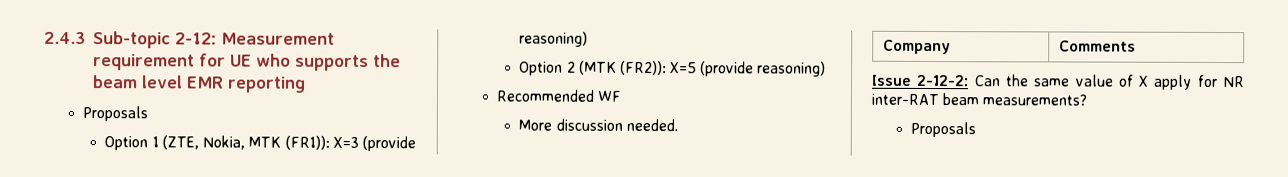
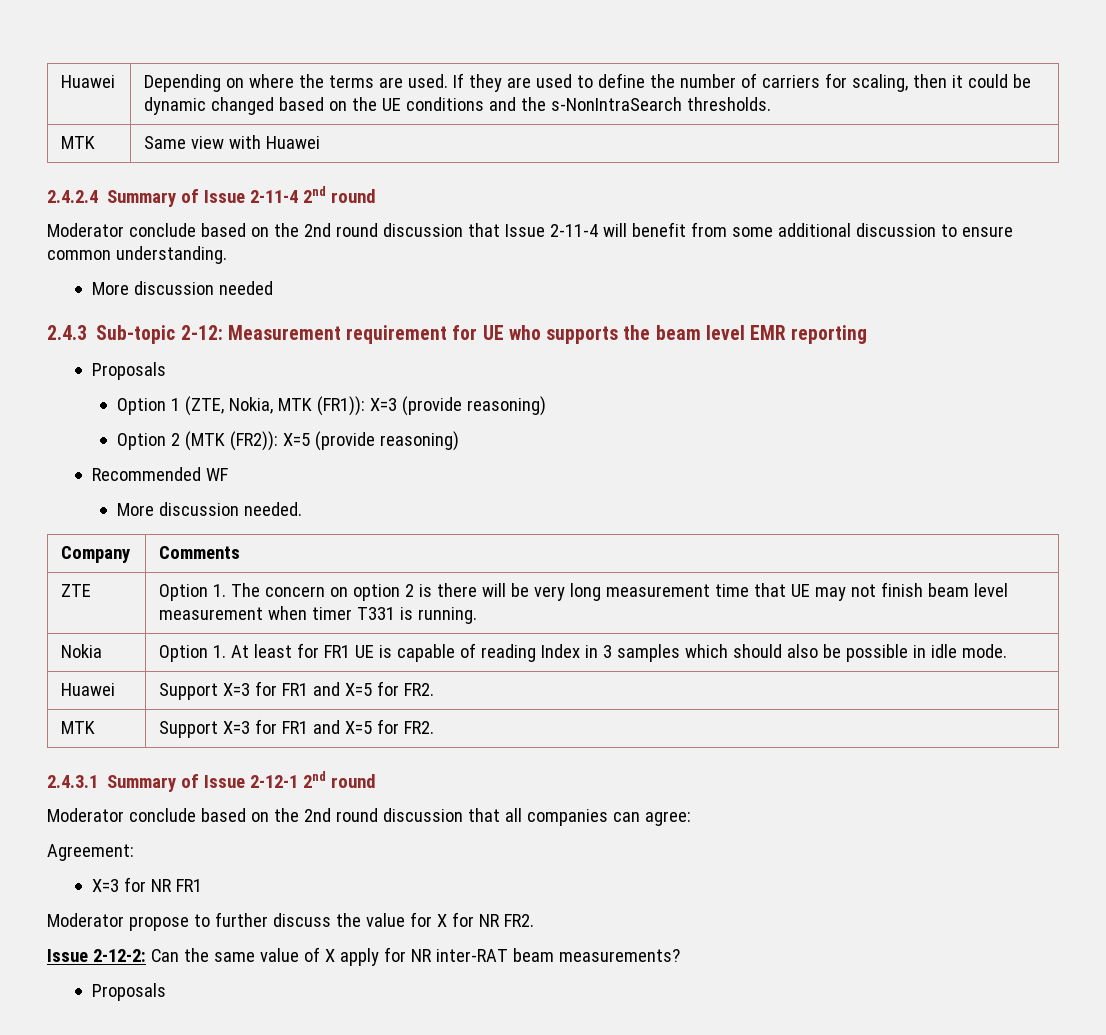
(44, 38) none -> [61,75,116,88] [144,73,1032,92] [144,97,772,115] [61,136,96,149] [144,135,321,149] [47,186,377,207] [47,222,1013,237] [47,246,227,264] [91,281,273,295] Huawei | Depending on where the terms are used. If they are used to define the number of carriers for scaling, then it could be dynamic changed based on the UE conditions and the s-NonIntraSearch thresholds. // MTK | Same view with Huawei // 2.4.2.4 Summary of Issue 2-11-4 2nd round // Moderator conclude based on the 2nd round discussion that Issue 2-11-4 will benefit from some additional discussion to ensure common understanding. // More discussion needed //
(1136, 46) none -> [61,584,92,597] [159,582,1009,601] [159,606,478,624] [61,644,103,658] [159,643,1008,662] [61,683,116,696] [159,681,435,700] [61,721,96,734] [159,719,435,738] [47,771,377,792] [47,808,691,826] [47,844,134,861] [91,877,202,892] [47,912,534,931] // ZTE | Option 1. The concern on option 2 is there will be very long measurement time that UE may not finish beam level measurement when timer T331 is running. // Nokia | Option 1. At least for FR1 UE is capable of reading Index in 3 samples which should also be possible in idle mode. // Huawei | Support X=3 for FR1 and X=5 for FR2. // MTK | Support X=3 for FR1 and X=5 for FR2. // 2.4.3.1 Summary of Issue 2-12-1 2nd round // Moderator conclude based on the 2nd round discussion that all companies can agree: // Agreement: // X=3 for NR FR1 // Moderator propose to further discuss the value for X for NR FR2.

